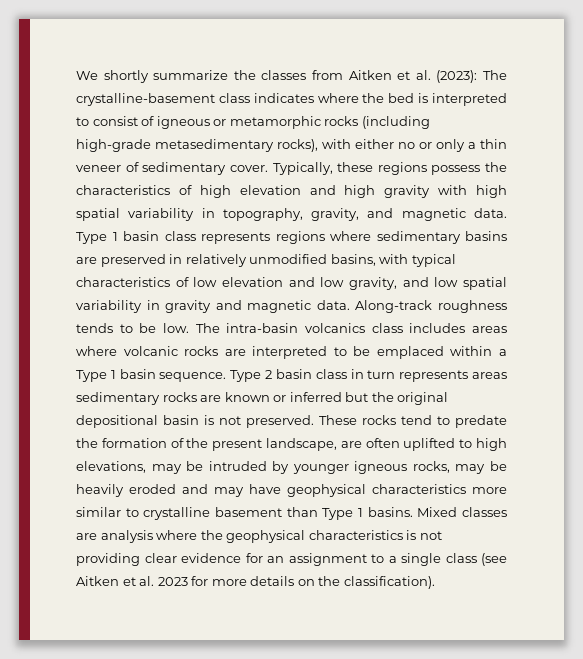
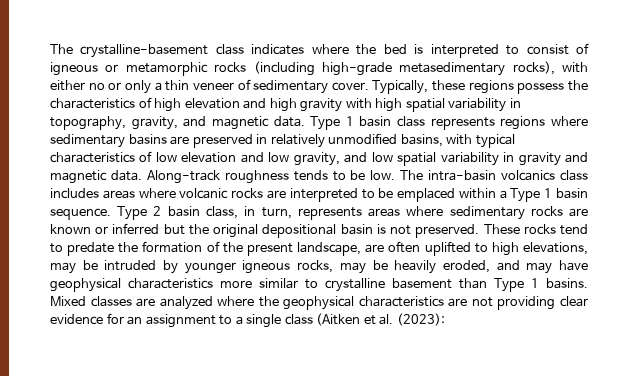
[76,70,478,83] We shortly summarize the classes from Aitken et al. (2023): -> (50, 49) none
[315,369,396,379] class in turn -> [205,206,292,219] class, in turn,
(507, 375) none -> [406,206,444,216] where
[129,484,176,494] eroded -> [442,260,490,273] eroded,
[100,530,153,543] analysis -> [159,296,213,310] analyzed
[406,530,417,540] is -> [448,298,468,307] are
[481,553,507,566] [76,576,435,589] (see Aitken et al. 2023 for more details on the classification). -> [316,313,445,326] (Aitken et al. (2023):

